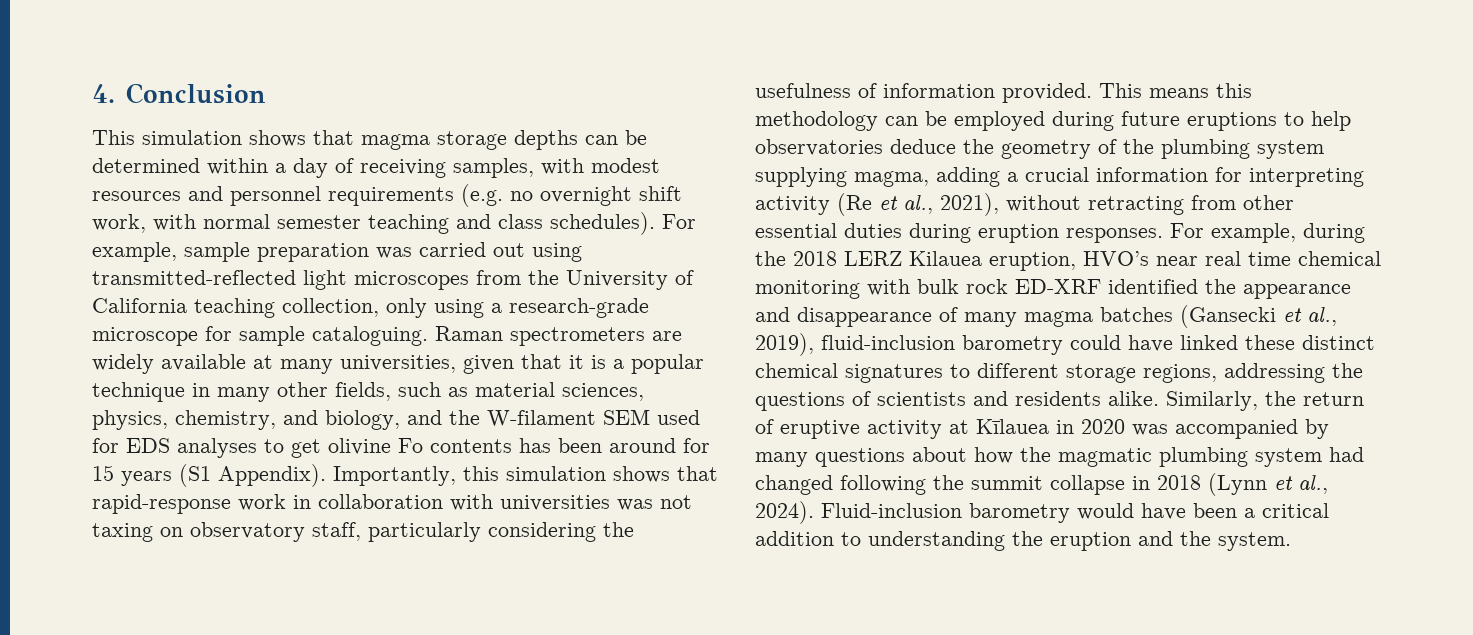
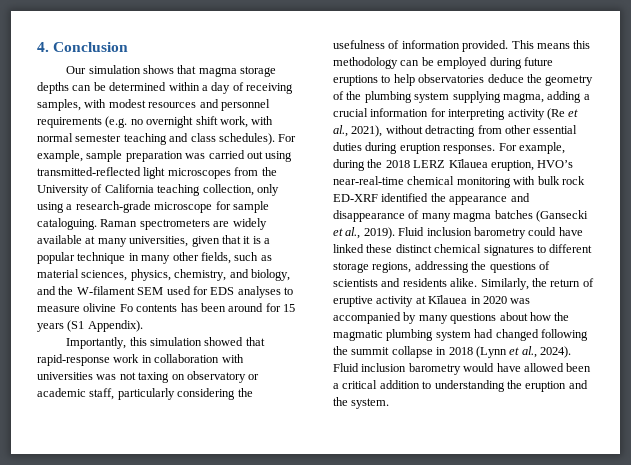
[92,130,135,145] This -> [66,66,87,74] Our
[291,439,321,458] get -> [37,306,80,312] measure
(326, 475) none -> (143, 326) //
[613,466,670,483] shows -> [204,337,244,346] showed
(305, 532) none -> [248,374,260,380] [37,388,86,397] or academic
[1088,196,1184,215] retracting -> [425,125,476,137] detracting
[909,251,982,266] Kilauea -> [448,159,488,168] Kīlauea
[1156,251,1291,266] near real time -> [333,176,404,185] near-real-time
[755,333,955,356] 2019), fluid-inclusion -> [363,227,472,239] 2019). Fluid inclusion
[821,503,962,518] Fluid-inclusion -> [333,363,407,372] Fluid inclusion
(1186, 511) none -> [523,363,564,372] allowed

